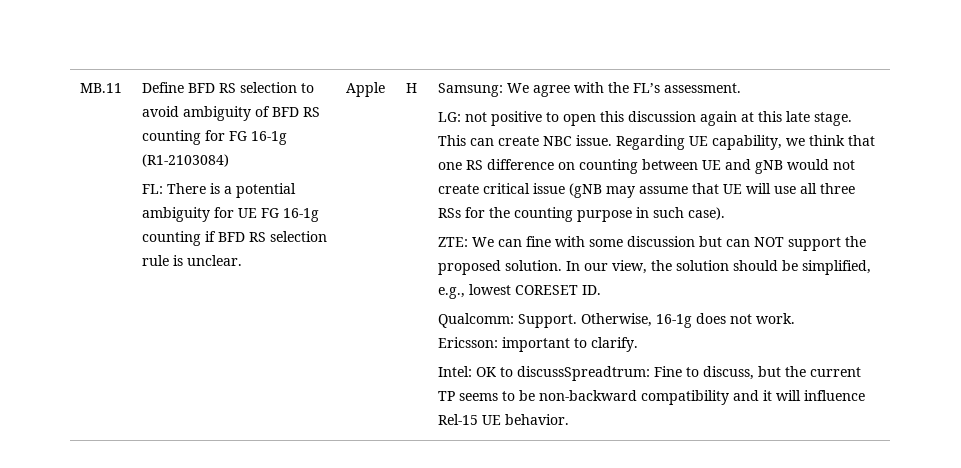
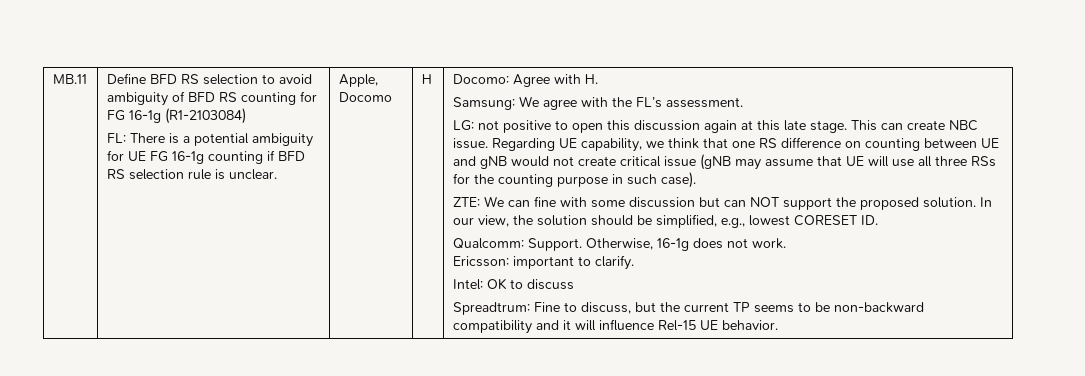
[345,82,385,97] Apple -> [338,74,378,87] [338,92,392,102] Apple, Docomo
(417, 88) none -> [452,74,598,87] Docomo: Agree with H. //
[516,366,650,381] discussSpreadtrum: -> [526,279,574,290] [452,302,530,315] discuss // Spreadtrum:

